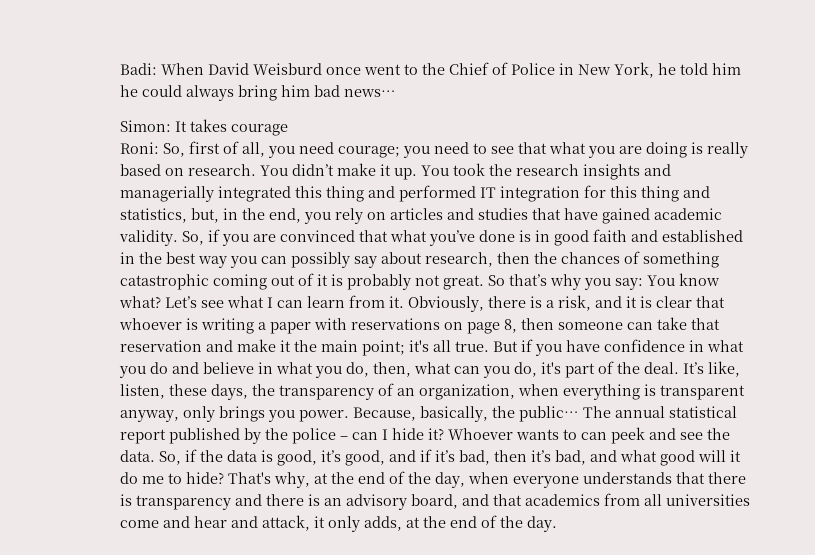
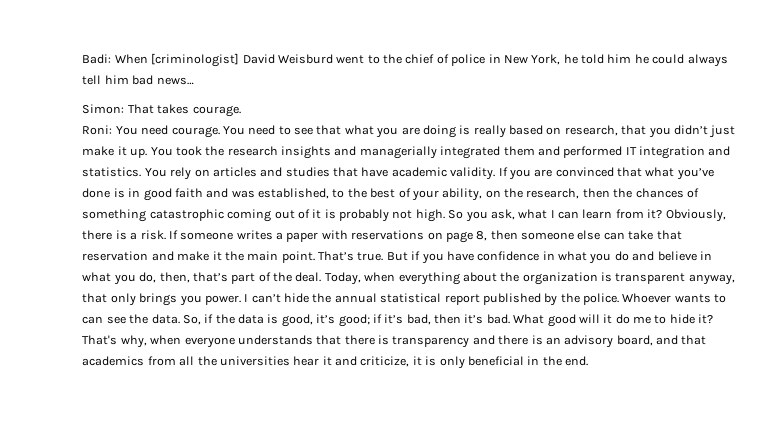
(205, 69) none -> [151,53,240,67] [criminologist]
[326,67,362,75] once -> (333, 59) none
[449,62,556,75] Chief of Police -> [405,54,486,66] chief of police
[238,85,278,101] bring -> [82,75,102,85] tell
[175,119,289,136] [120,141,431,158] It takes courage // Roni: So, first of all, you need courage; you -> [127,104,241,117] [82,125,245,138] That takes courage. // Roni: You need courage. You
[188,164,335,176] research. You didn’t -> [564,125,736,138] research, that you didn’t just
[295,186,365,202] this thing -> [503,146,535,156] them
[584,185,711,202] [120,208,332,224] for this thing and statistics, but, in the end, you -> [708,146,731,156] [82,167,167,177] and statistics. You
[602,208,651,224] gained -> (389, 172) none
[182,229,221,245] So, if -> [498,167,508,176] If
[662,230,744,242] [120,252,423,268] established in the best way you can possibly say about -> [231,188,524,201] was established, to the best of your ability, on the
[443,273,721,290] [119,296,225,308] great. So that’s why you say: You know what? Let’s see -> [415,209,515,222] high. So you ask,
[389,296,405,308] it. -> [647,209,663,219] it?
[558,295,726,311] [119,318,255,334] risk, and it is clear that whoever is writing -> [140,230,273,240] risk. If someone writes
(624, 326) none -> [577,230,601,240] else
[362,340,452,356] point; it's all -> [281,251,355,263] point. That’s
[414,361,741,378] [120,383,641,400] what can you do, it's part of the deal. It’s like, listen, these days, the transparency of an organization, when everything -> [192,272,598,285] that’s part of the deal. Today, when everything about the organization
(180, 416) none -> [82,293,108,303] that
[353,406,612,422] Because, basically, the public… The -> [244,293,332,303] I can’t hide the
[292,428,445,444] police – can I hide it? -> [583,293,620,305] police.
[611,427,677,444] peek and -> (104, 320) none
[345,450,417,466] good, and -> [338,314,370,327] good;
[555,450,658,465] bad, and what -> [486,314,545,324] bad. What
[186,471,466,488] hide? That's why, at the end of the day, -> [669,314,714,324] [82,335,147,348] hide it? That's why,
[666,494,751,506] [120,515,558,532] universities come and hear and attack, it only adds, at the end of the day. -> [197,356,589,369] the universities hear it and criticize, it is only beneficial in the end.

